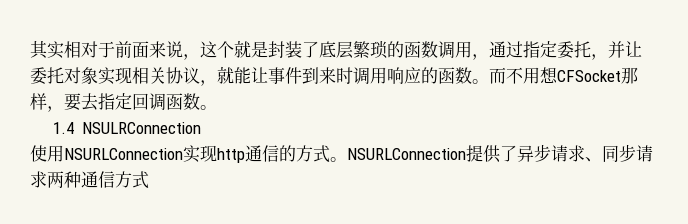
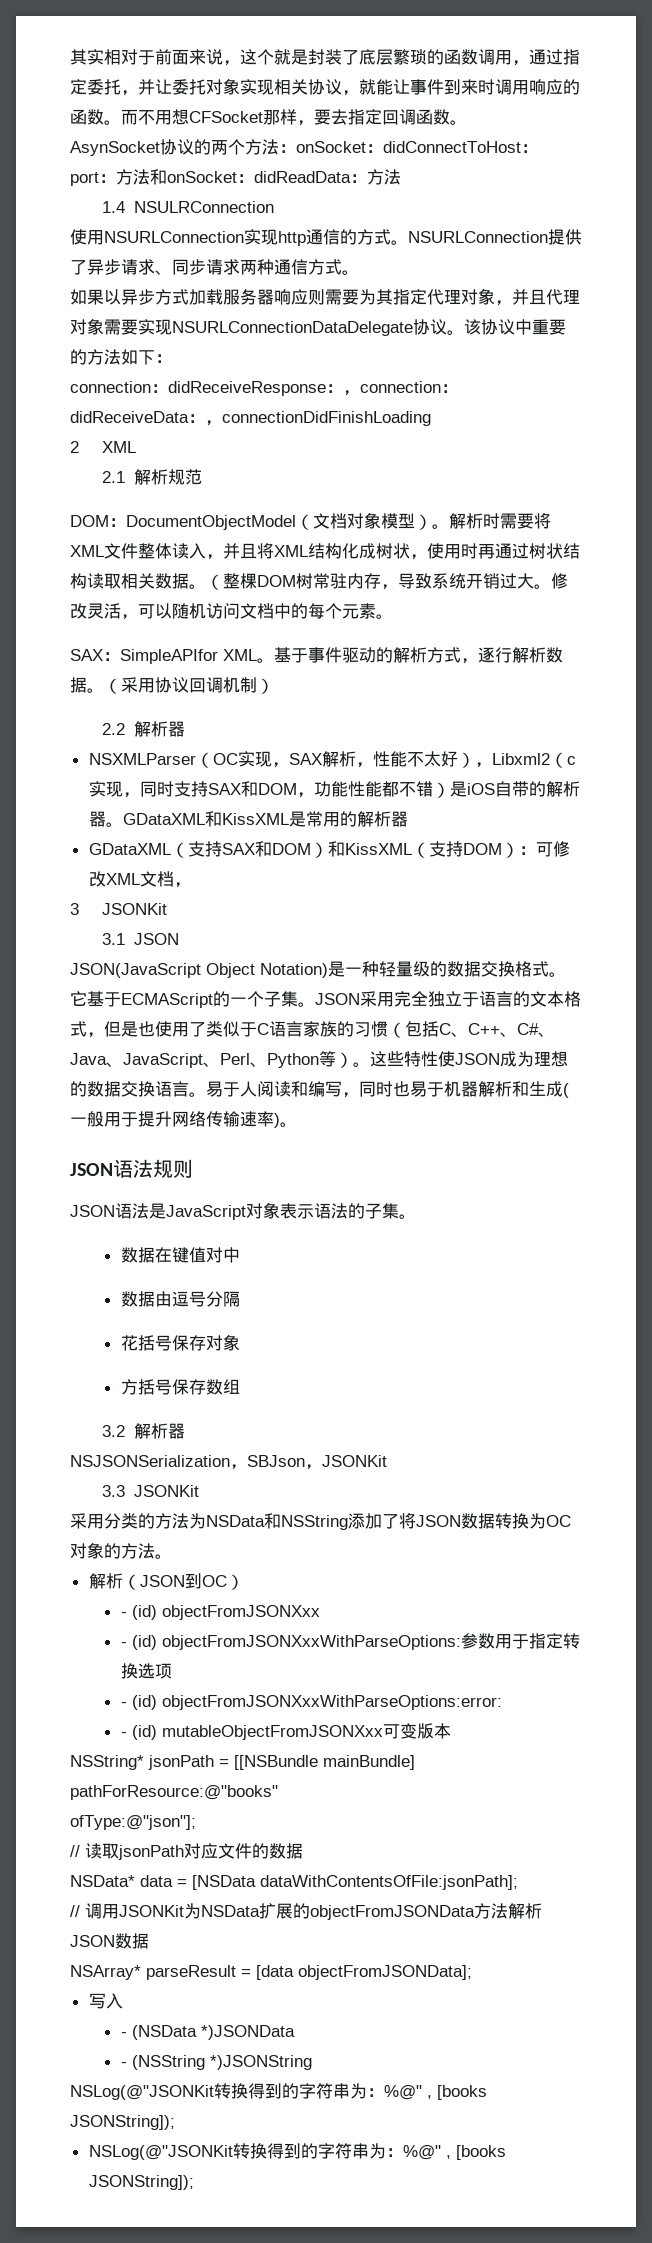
(217, 107) none -> [70,139,538,156] [70,169,401,186] // AsynSocket协议的两个方法：onSocket：didConnectToHost：port：方法和onSocket：didReadData：方法
(149, 180) none -> [342,270,359,275] [70,288,580,306] [70,318,566,336] [70,349,172,365] [70,381,458,396] [70,411,431,426] [70,441,136,453] [101,469,202,485] [70,512,551,530] [70,543,580,560] [70,573,568,590] [70,603,393,620] [70,647,563,664] [70,677,274,694] [101,721,185,737] [88,751,576,768] [88,781,580,798] [88,811,408,827] [88,841,570,858] [88,871,191,888] [70,903,167,915] [101,933,179,945] [70,961,566,978] [70,991,581,1008] [70,1021,555,1038] [70,1051,568,1068] [70,1081,569,1098] [70,1111,297,1128] [70,1159,193,1178] [70,1202,416,1220] [120,1247,240,1263] [120,1291,240,1307] [120,1334,240,1351] [120,1379,240,1395] [101,1423,185,1439] [70,1455,387,1470] [101,1485,199,1497] [70,1513,571,1530] [70,1542,172,1559] [88,1573,244,1590] [120,1605,320,1620] [120,1633,580,1650] [120,1663,172,1679] [120,1695,502,1710] [120,1723,451,1740] [70,1755,415,1770] [70,1785,278,1800] [70,1815,196,1830] [70,1843,303,1860] [70,1875,518,1890] [70,1903,542,1920] [70,1933,149,1949] [70,1965,472,1980] [88,1993,123,2009] [120,2025,295,2040] [120,2055,312,2070] [70,2083,487,2100] [70,2115,175,2130] [88,2143,506,2160] [88,2175,194,2190] 。 // 如果以异步方式加载服务器响应则需要为其指定代理对象，并且代理对象需要实现NSURLConnectionDataDelegate协议。该协议中重要的方法如下： // connection：didReceiveResponse：，connection：didReceiveData：，connectionDidFinishLoading // 2 XML // 2.1解析规范 // DOM：DocumentObjectModel（文档对象模型）。解析时需要将XML文件整体读入，并且将XML结构化成树状，使用时再通过树状结构读取相关数据。（整棵DOM树常驻内存，导致系统开销过大。修改灵活，可以随机访问文档中的每个元素。 // SAX：SimpleAPIfor XML。基于事件驱动的解析方式，逐行解析数据。（采用协议回调机制） // 2.2解析器 // NSXMLParser（OC实现，SAX解析，性能不太好），Libxml2（c实现，同时支持SAX和DOM，功能性能都不错）是iOS自带的解析器。GDataXML和KissXML是常用的解析器 // GDataXML（支持SAX和DOM）和KissXML（支持DOM）：可修改XML文档， // 3 JSONKit // 3.1 JSON // JSON(JavaScript Object Notation)是一种轻量级的数据交换格式。它基于ECMAScript的一个子集。JSON采用完全独立于语言的文本格式，但是也使用了类似于C语言家族的习惯（包括C、C++、C#、Java、JavaScript、Perl、Python等）。这些特性使JSON成为理想的数据交换语言。易于人阅读和编写，同时也易于机器解析和生成(一般用于提升网络传输速率)。 // JSON语法规则 // JSON语法是JavaScript对象表示语法的子集。 // 数据在键值对中 // 数据由逗号分隔 // 花括号保存对象 // 方括号保存数组 // 3.2解析器 // NSJSONSerialization，SBJson，JSONKit // 3.3 JSONKit // 采用分类的方法为NSData和NSString添加了将JSON数据转换为OC对象的方法。 // 解析（JSON到OC） // - (id) objectFromJSONXxx // - (id) objectFromJSONXxxWithParseOptions:参数用于指定转换选项 // - (id) objectFromJSONXxxWithParseOptions:error: // - (id) mutableObjectFromJSONXxx可变版本 // NSString* jsonPath = [[NSBundle mainBundle] pathForResource:@"books" // ofType:@"json"]; // // 读取jsonPath对应文件的数据 // NSData* data = [NSData dataWithContentsOfFile:jsonPath]; // // 调用JSONKit为NSData扩展的objectFromJSONData方法解析JSON数据 // NSArray* parseResult = [data objectFromJSONData]; // 写入 // - (NSData *)JSONData // - (NSString *)JSONString // NSLog(@"JSONKit转换得到的字符串为：%@" , [books JSONString]); // NSLog(@"JSONKit转换得到的字符串为：%@" , [books JSONString]);

